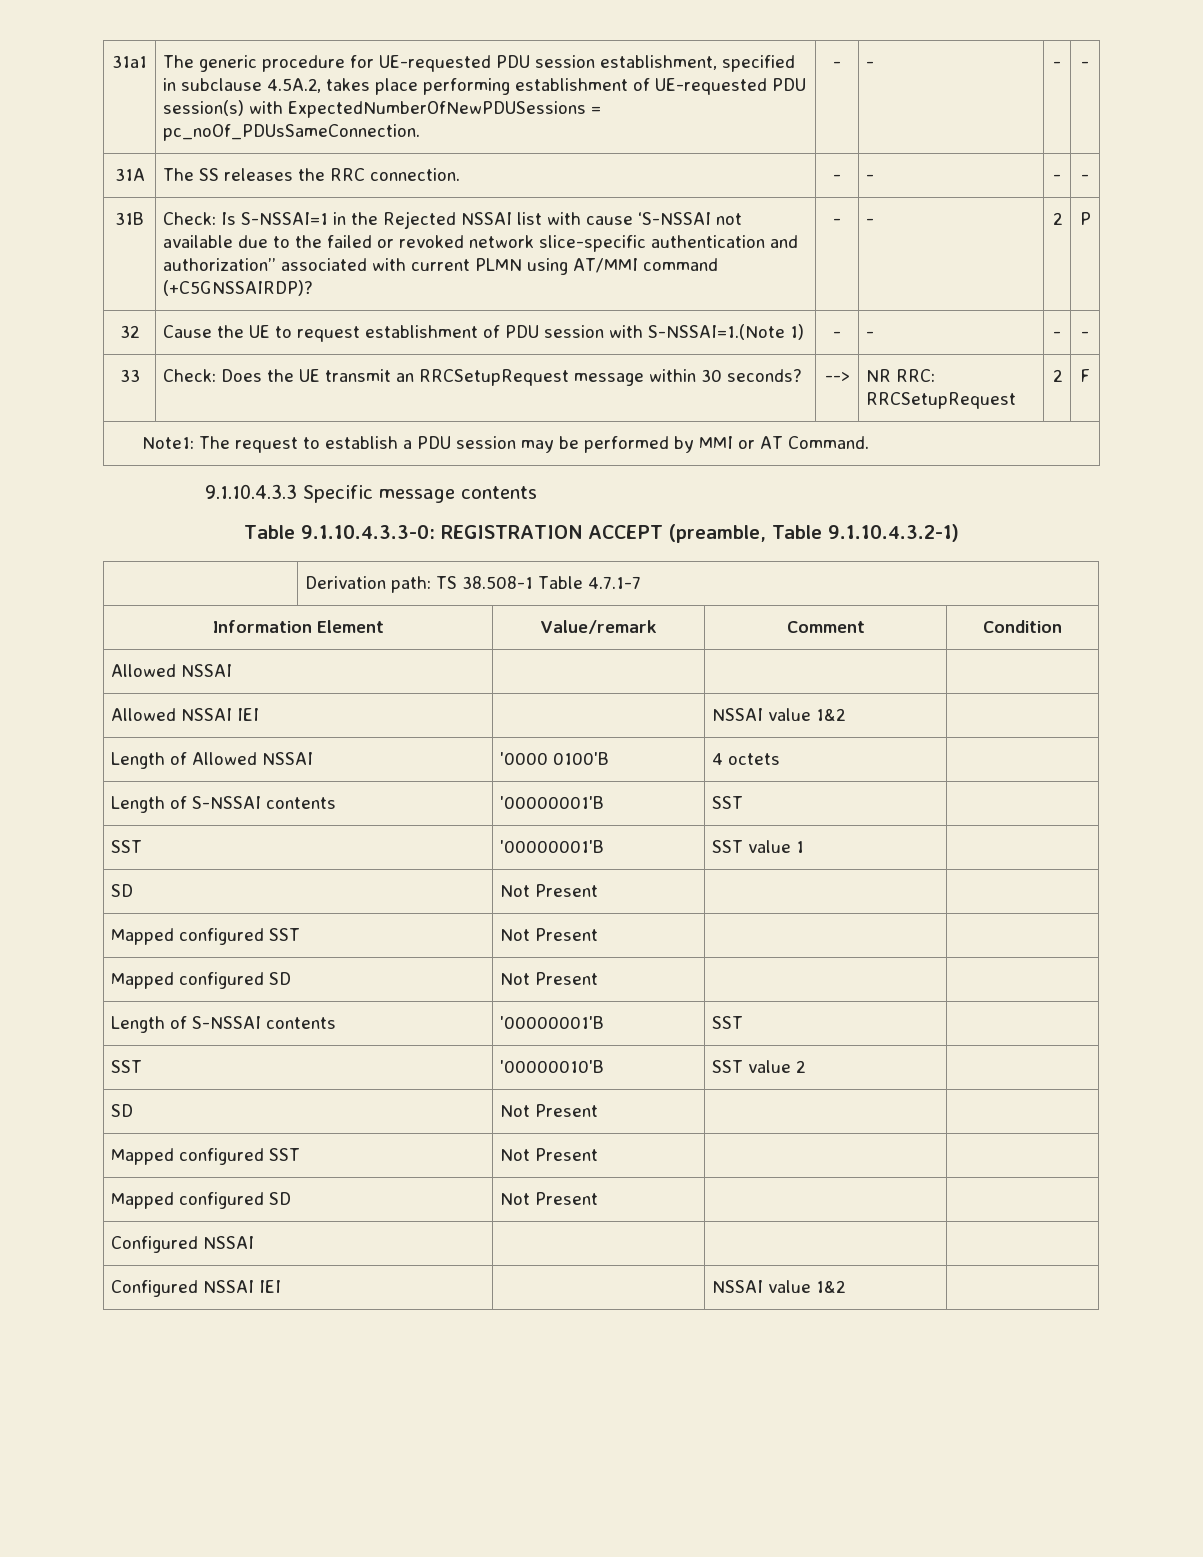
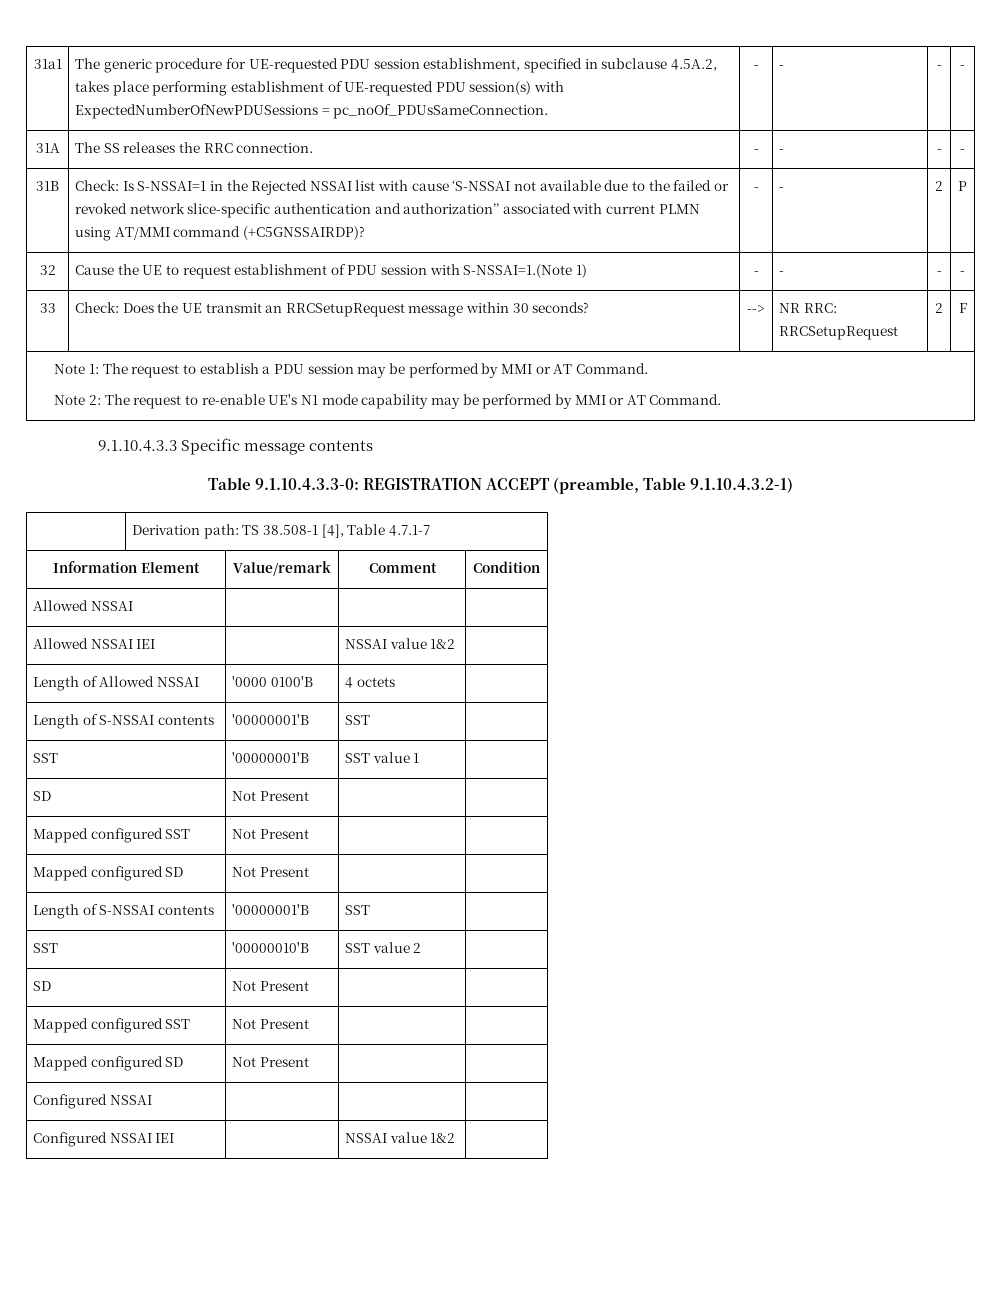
[141,437,194,449] Note1: -> [54,364,100,374] Note 1:
(869, 442) none -> [54,394,722,409] // Note 2: The request to re-enable UE's N1 mode capability may be performed by MMI or AT Command.
(534, 582) none -> [321,524,344,538] [4],

